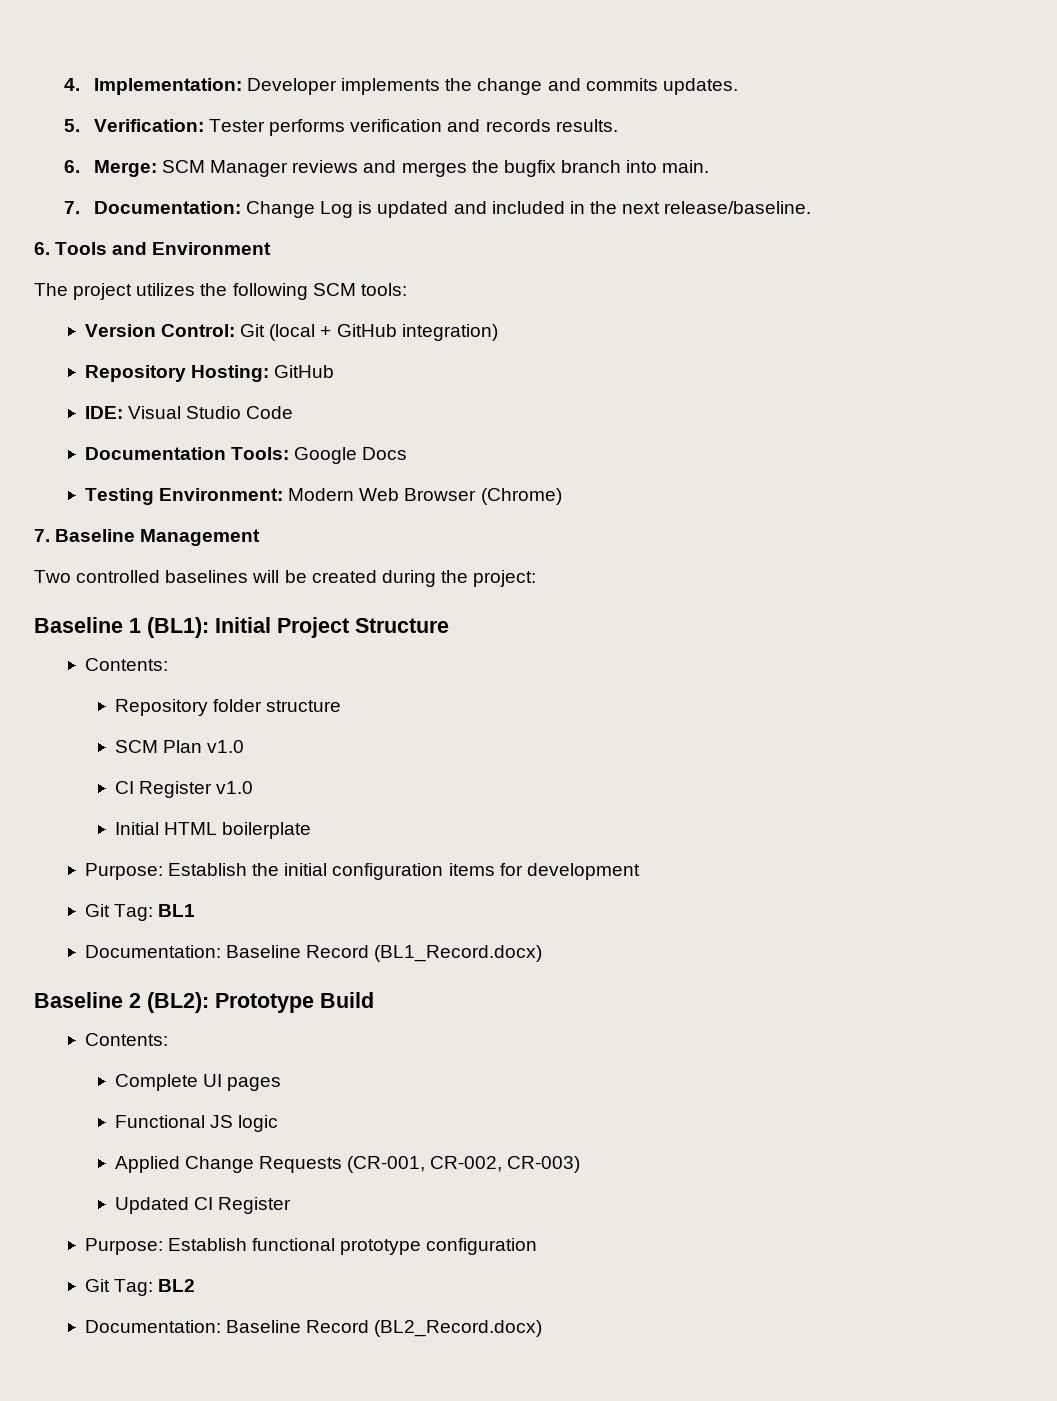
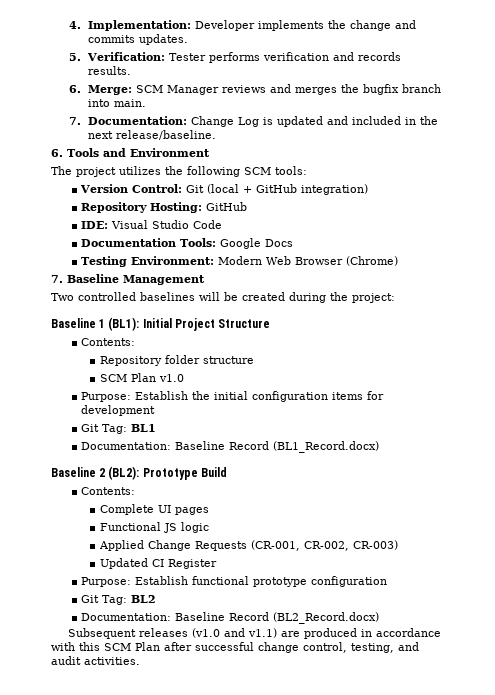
[114,781,254,798] [114,822,312,839] // CI Register v1.0 // Initial HTML boilerplate -> (184, 378) none
(543, 1328) none -> [67,628,441,639] [51,642,419,653] [51,656,140,665] // Subsequent releases (v1.0 and v1.1) are produced in accordance with this SCM Plan after successful change control, testing, and audit activities.

